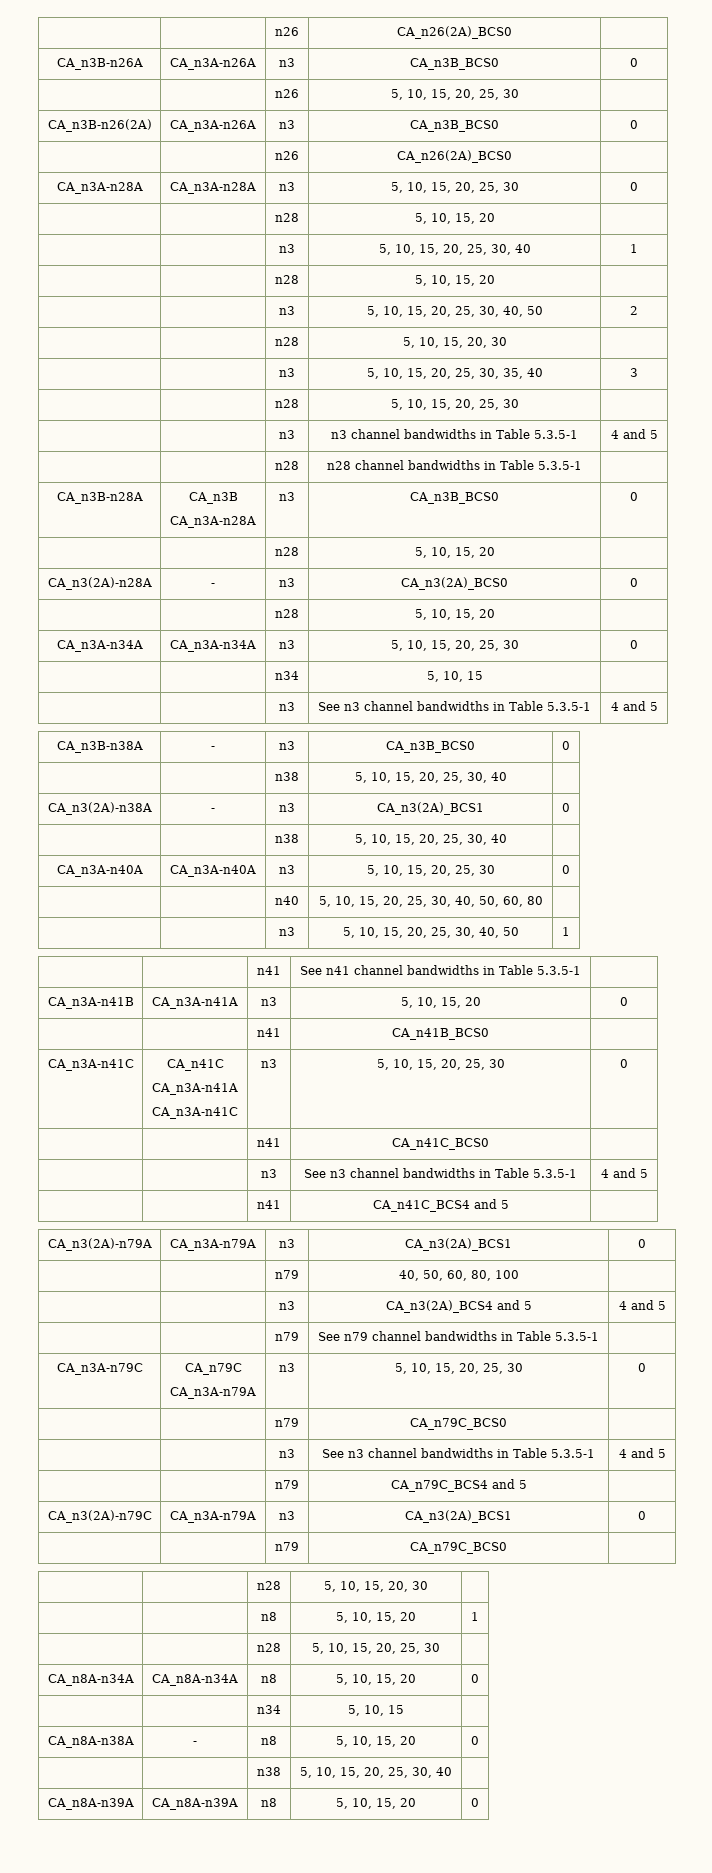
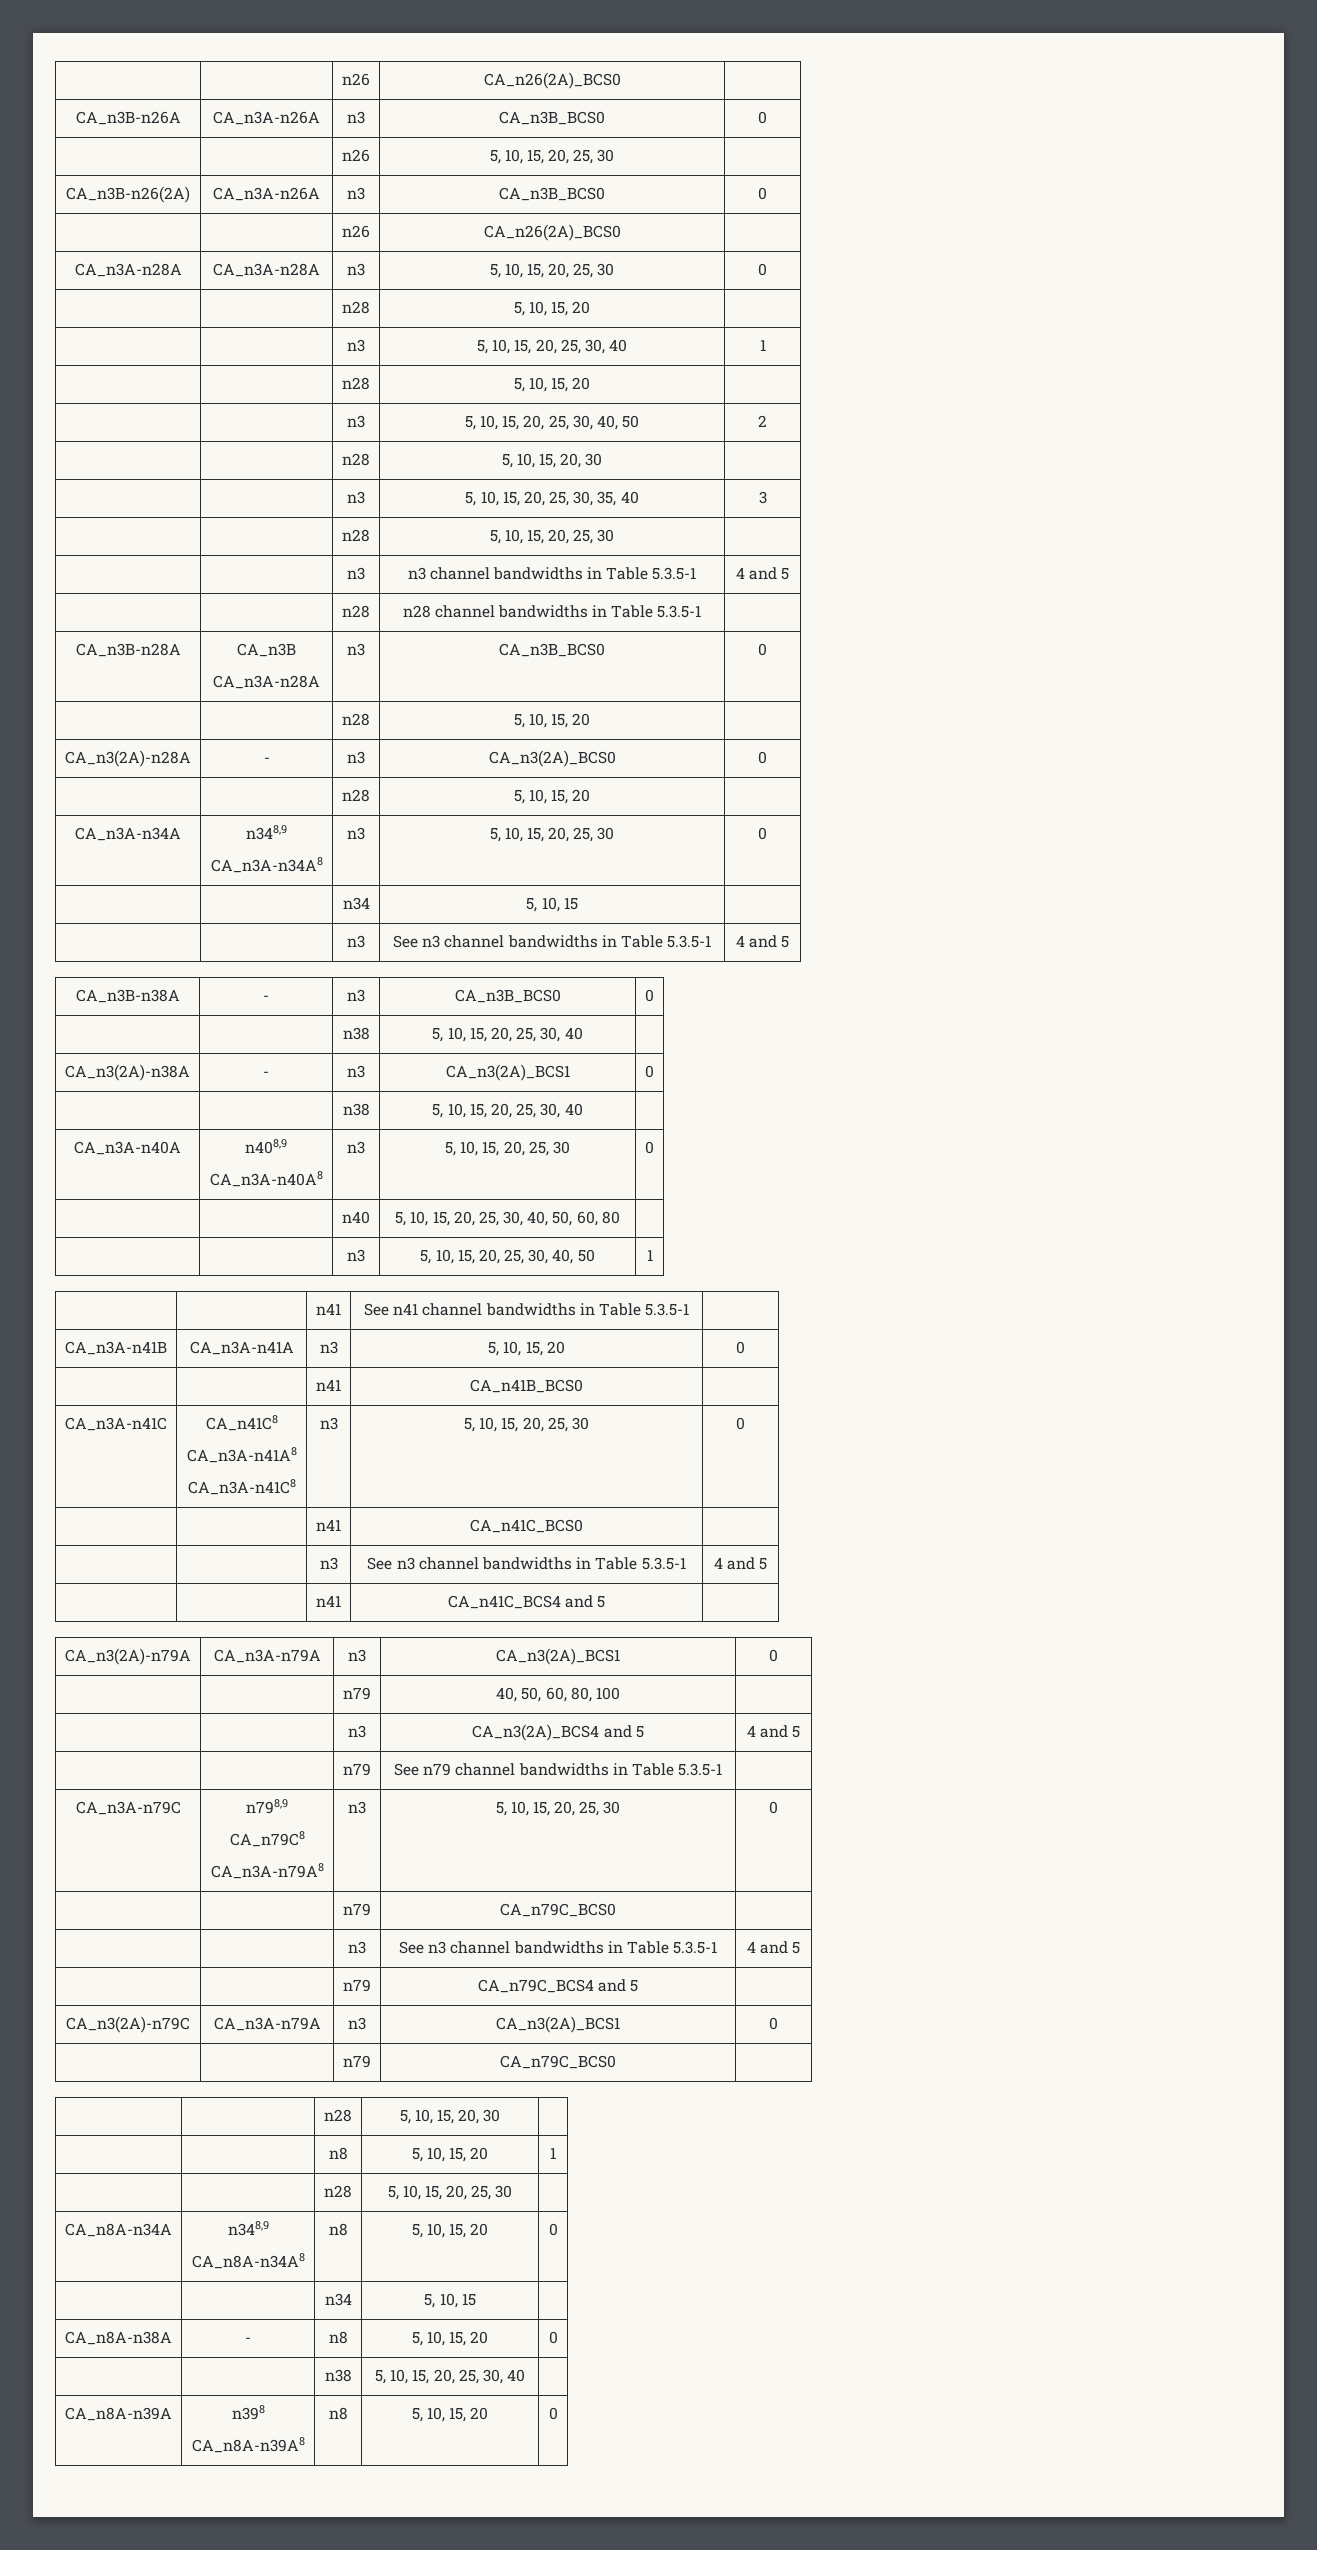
[170,640,256,652] CA_n3A-n34A -> [246,825,287,840] [210,857,323,873] n348,9 // CA_n3A-n34A8
[170,865,256,877] CA_n3A-n40A -> [245,1139,287,1154] [209,1171,323,1187] n408,9 // CA_n3A-n40A8
[166,1059,224,1071] [152,1083,238,1095] [152,1107,238,1119] CA_n41C // CA_n3A-n41A // CA_n3A-n41C -> [205,1415,278,1431] [186,1447,297,1463] [187,1479,296,1495] CA_n41C8 // CA_n3A-n41A8 // CA_n3A-n41C8
[184,1363,242,1375] [170,1387,256,1399] CA_n79C // CA_n3A-n79A -> [246,1799,288,1814] [229,1831,305,1847] [210,1863,324,1879] n798,9 // CA_n79C8 // CA_n3A-n79A8
[152,1674,238,1686] CA_n8A-n34A -> [227,2221,269,2236] [191,2253,305,2269] n348,9 // CA_n8A-n34A8
[152,1798,238,1810] CA_n8A-n39A -> [231,2405,265,2420] [191,2437,305,2453] n398 // CA_n8A-n39A8

